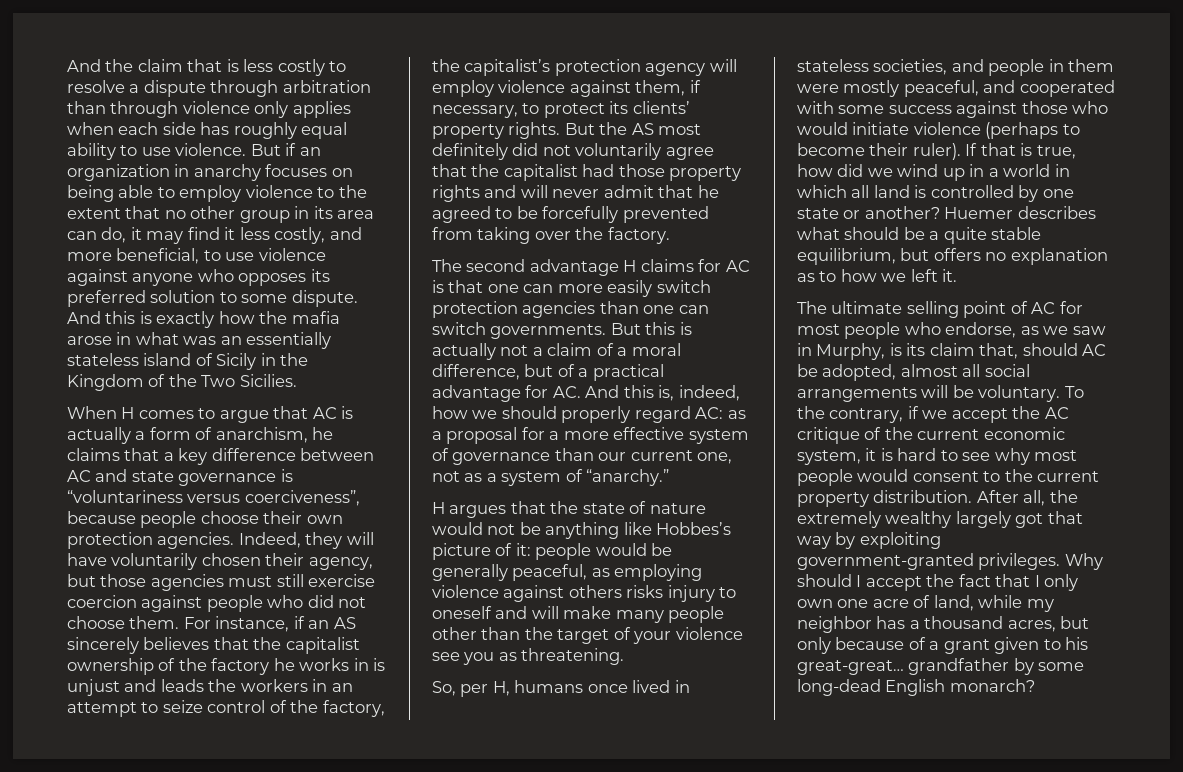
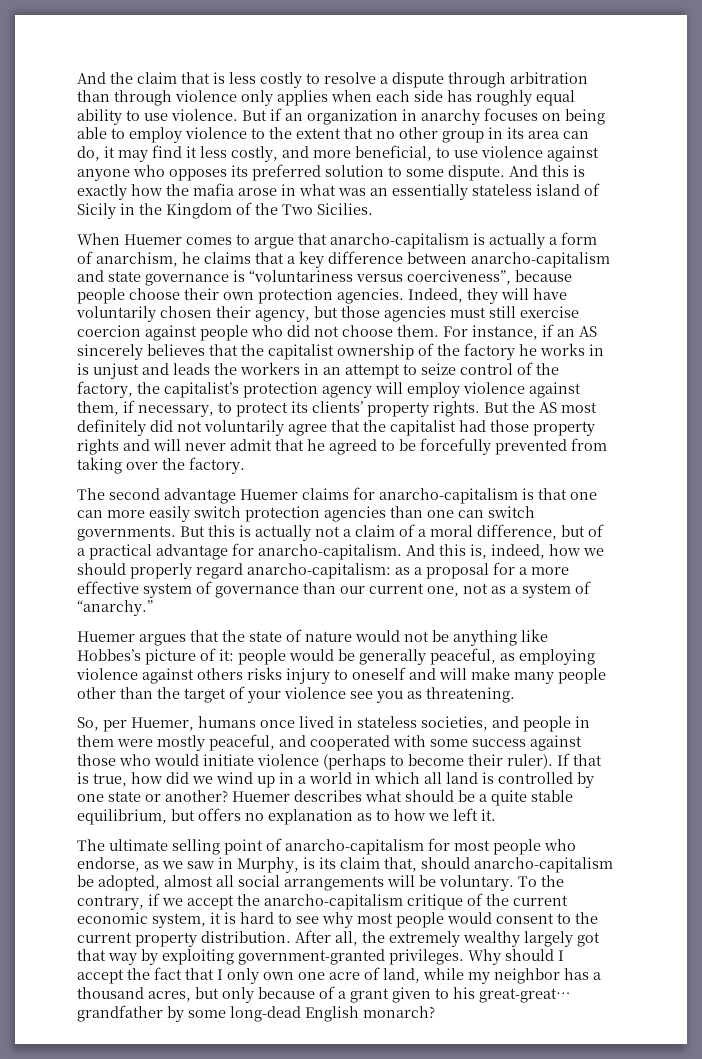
[121,407,135,419] H -> [124,234,182,245] Huemer
[312,407,337,419] AC -> [330,233,469,249] anarcho-capitalism
[67,470,91,482] AC -> [471,252,610,268] anarcho-capitalism
[623,260,637,272] H -> [240,489,298,500] Huemer
[725,260,750,272] AC -> [379,488,518,504] anarcho-capitalism
[552,386,581,398] AC. -> [258,544,402,560] anarcho-capitalism.
[695,407,724,419] AC: -> [247,563,391,579] anarcho-capitalism:
[432,502,445,514] H -> [77,631,135,642] Huemer
[492,681,510,696] H, -> [131,717,194,731] Huemer,
[1031,302,1056,314] AC -> [285,839,424,855] anarcho-capitalism
[1082,344,1107,356] AC -> [474,857,613,873] anarcho-capitalism
[1044,407,1069,419] AC -> [264,894,403,910] anarcho-capitalism

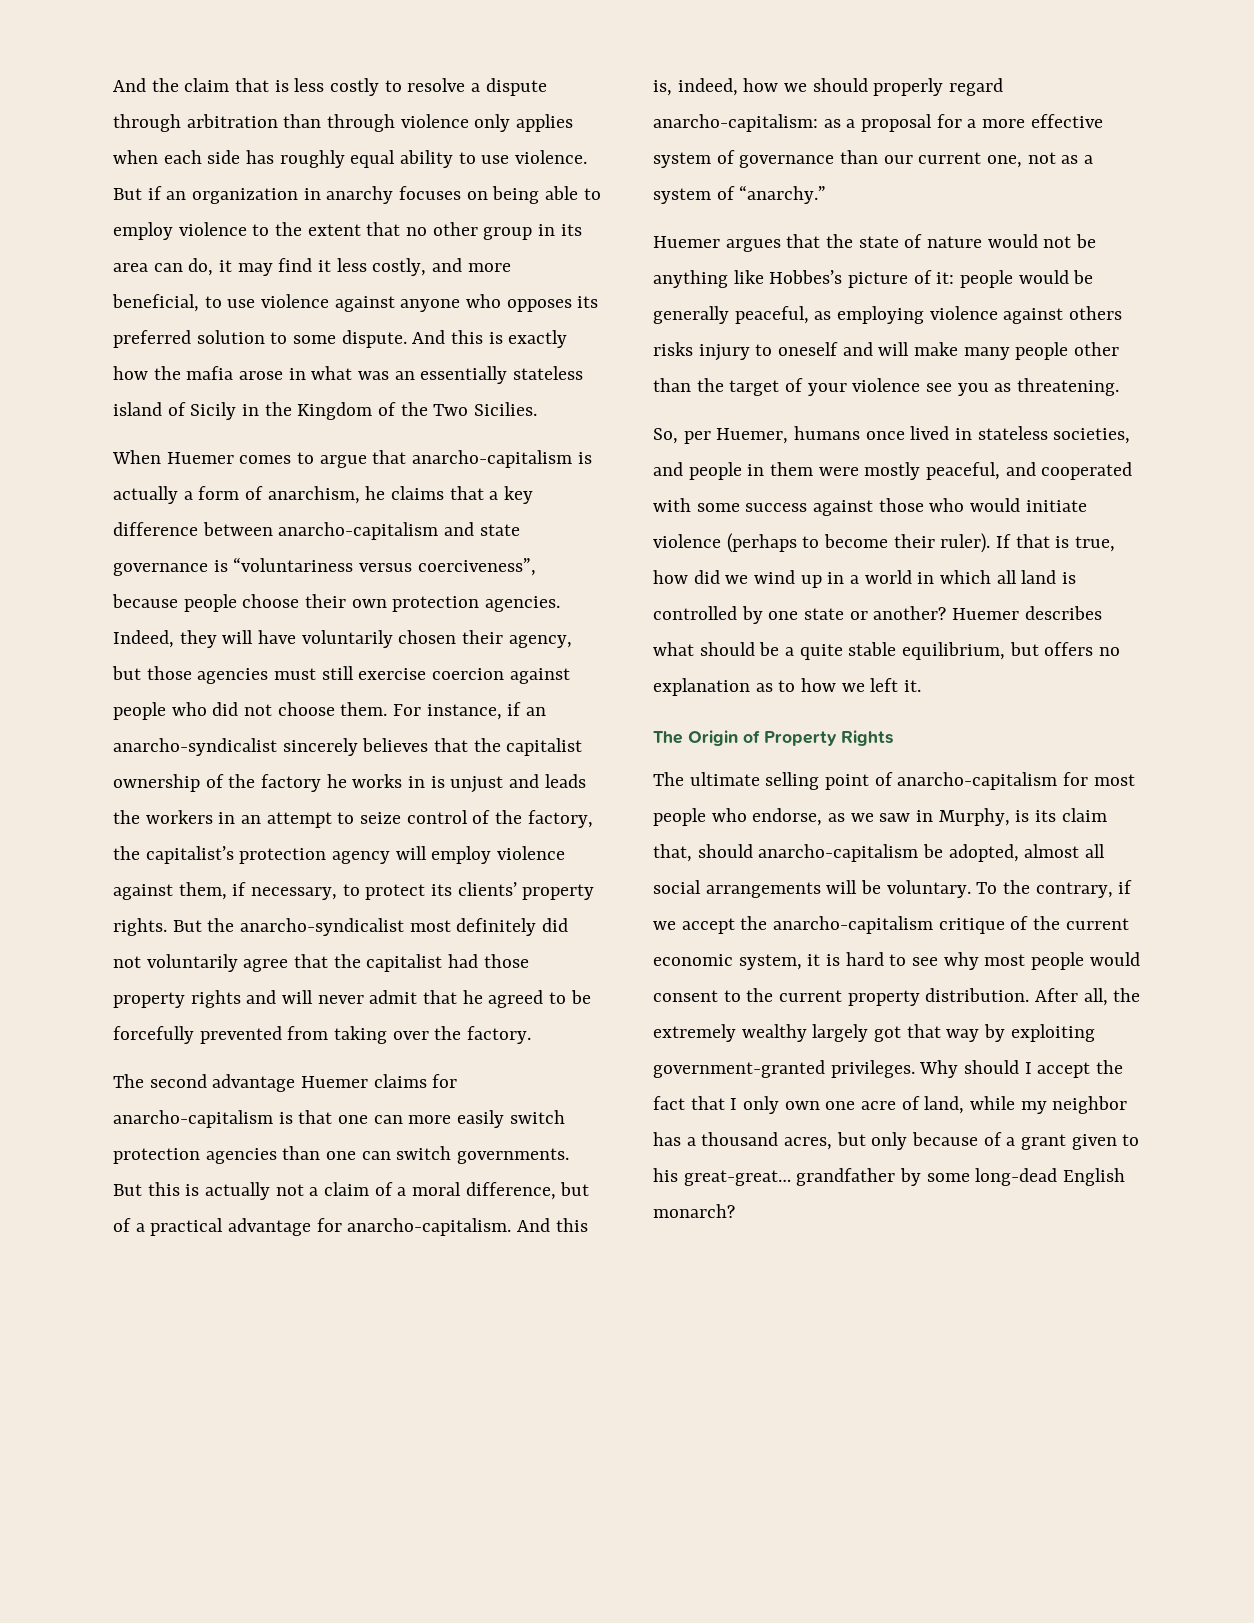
[579,326,597,337] AS -> [113,738,277,756] anarcho-syndicalist
[539,402,557,413] AS -> [240,918,405,936] anarcho-syndicalist
(496, 815) none -> [653,730,893,746] // The Origin of Property Rights

